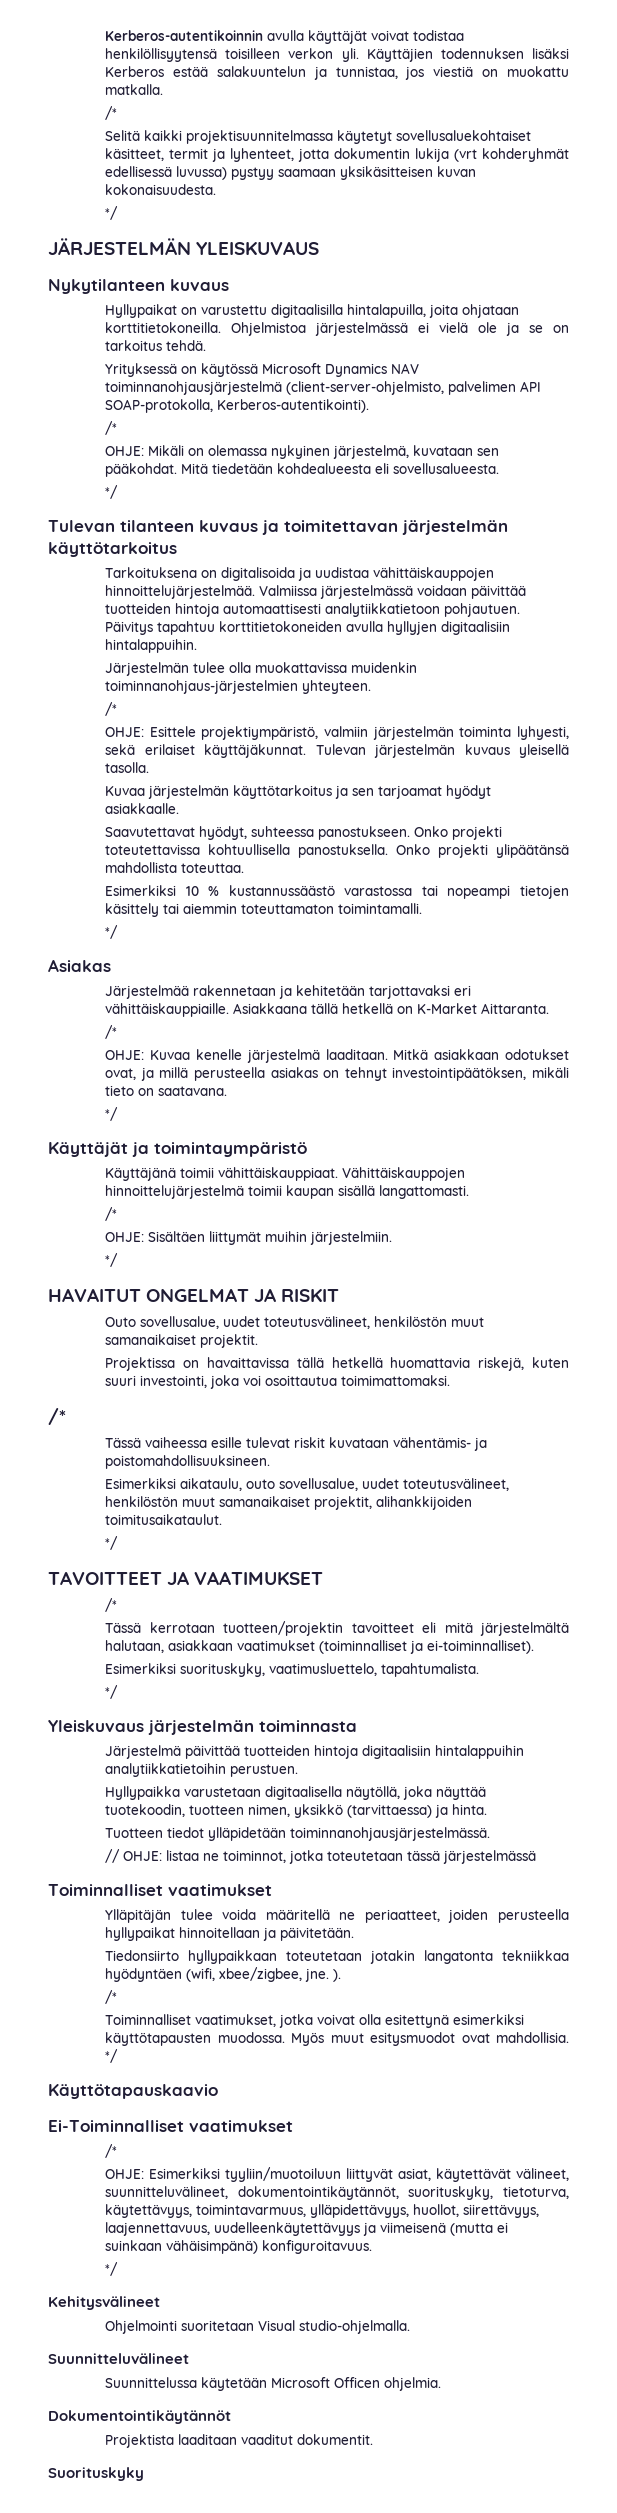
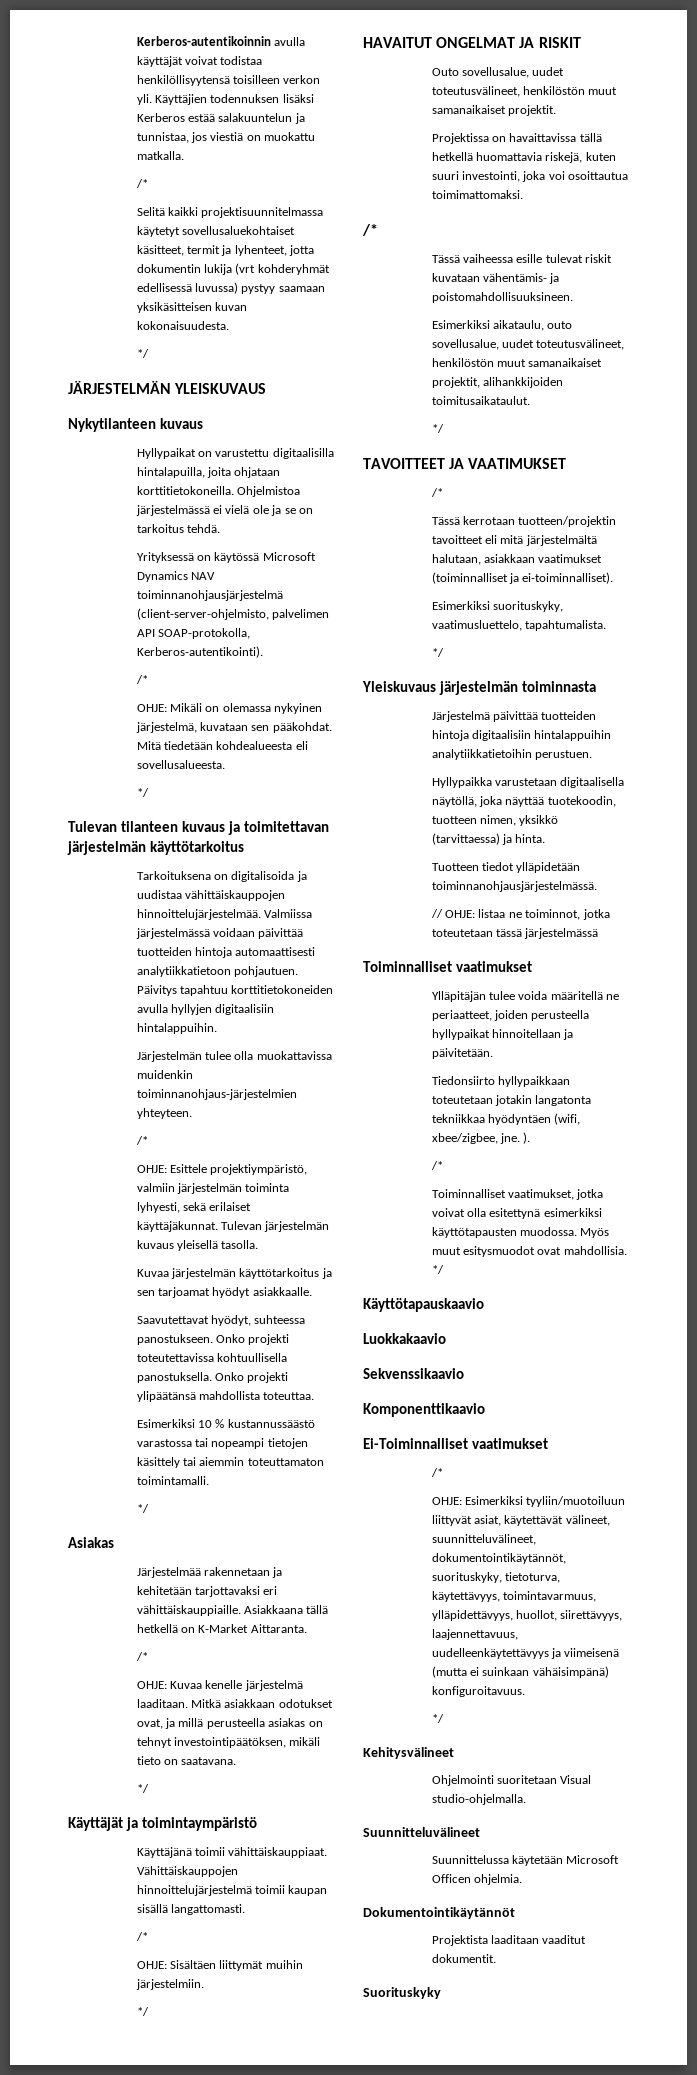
(218, 2091) none -> [363,1333,446,1344] [363,1368,464,1379] [363,1403,485,1417] // Luokkakaavio // Sekvenssikaavio // Komponenttikaavio

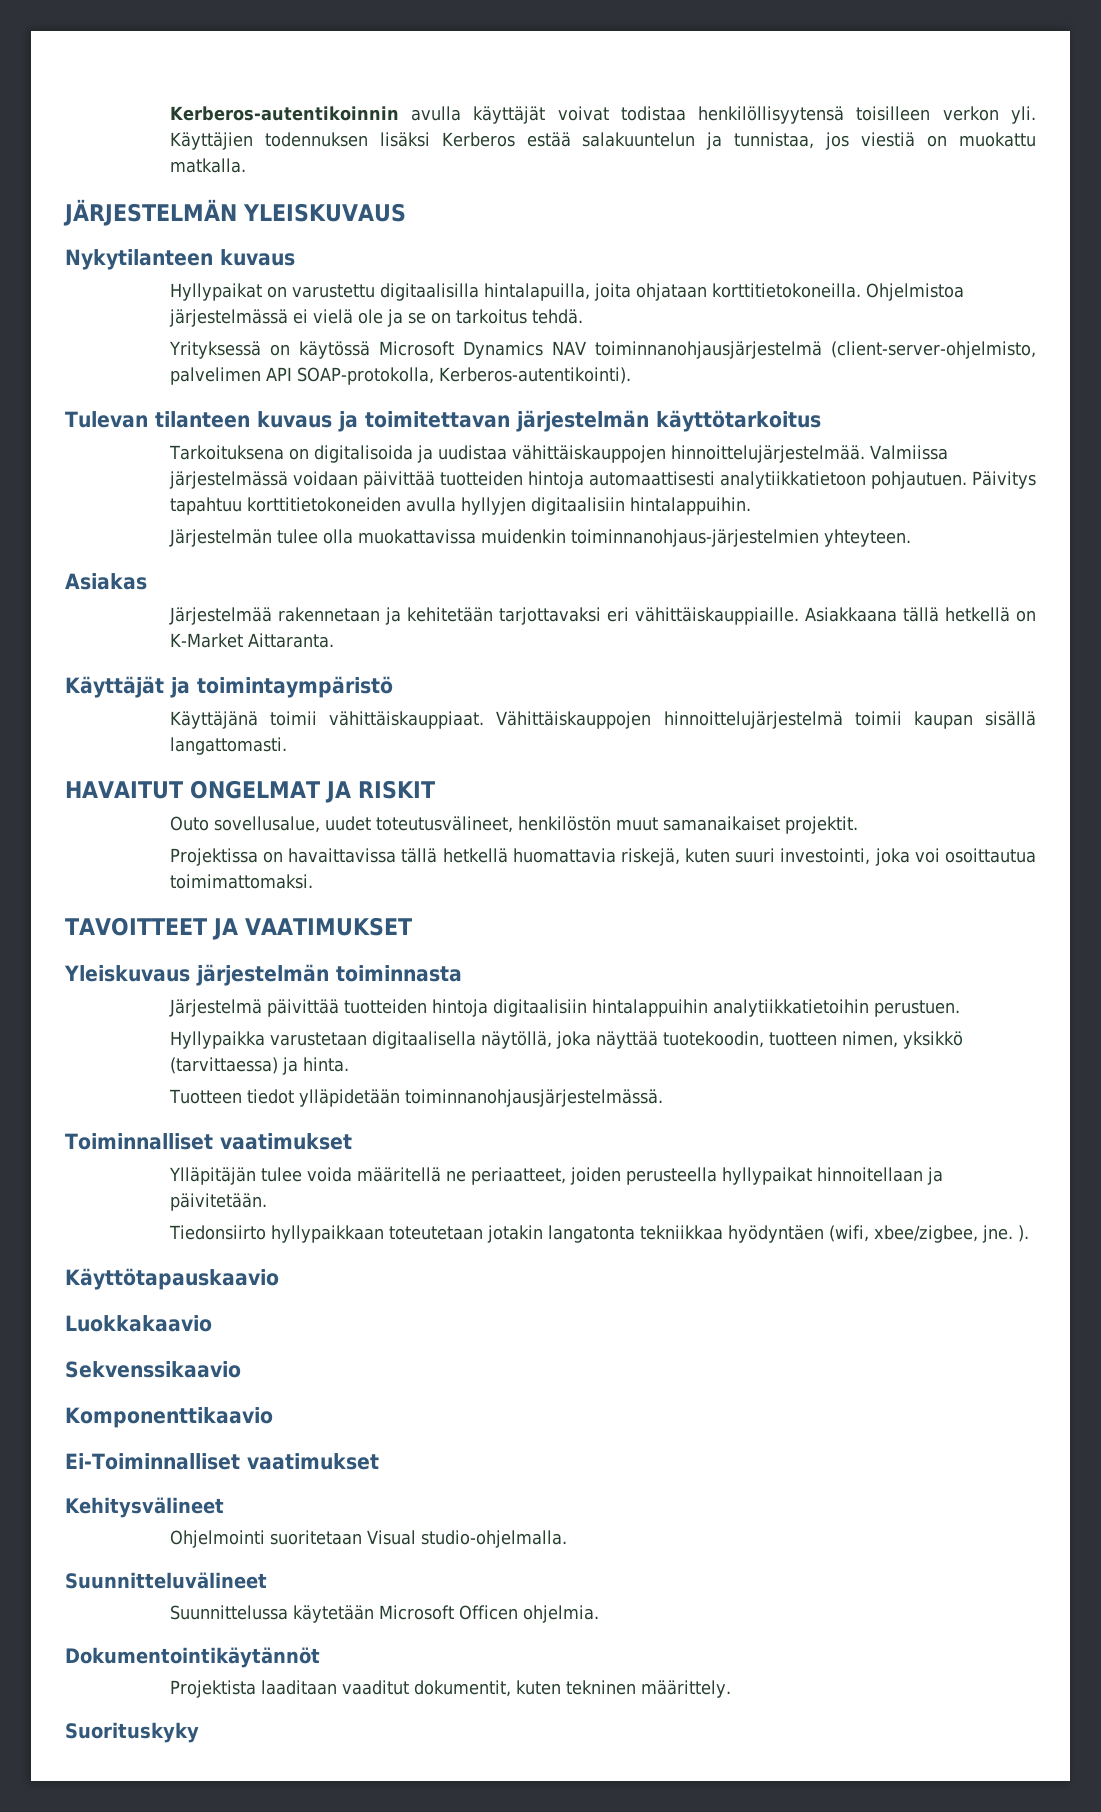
[135,179,148,188] [136,207,324,218] [136,226,296,237] [136,245,315,256] [136,263,330,275] [136,282,325,294] [136,302,248,313] [136,321,229,330] [136,349,149,358] // /* // Selitä kaikki projektisuunnitelmassa käytetyt sovellusaluekohtaiset käsitteet, termit ja lyhenteet, jotta dokumentin lukija (vrt kohderyhmät edellisessä luvussa) pystyy saamaan yksikäsitteisen kuvan kokonaisuudesta. // */ -> (246, 165) none
[135,675,148,684] [136,703,323,714] [135,722,332,733] [136,741,308,750] [136,760,225,769] [136,788,149,797] // /* // OHJE: Mikäli on olemassa nykyinen järjestelmä, kuvataan sen pääkohdat. Mitä tiedetään kohdealueesta eli sovellusalueesta. // */ -> (631, 375) none
[135,1136,148,1145] [136,1164,308,1175] [136,1183,290,1194] [136,1202,252,1213] [136,1221,330,1232] [136,1240,259,1251] [136,1268,332,1279] [136,1287,312,1298] [136,1315,306,1326] [136,1334,290,1345] [136,1353,288,1362] [136,1372,289,1383] [136,1391,315,1402] [136,1419,315,1428] [136,1438,308,1449] [136,1457,324,1468] [136,1476,209,1485] [136,1504,149,1513] // /* // OHJE: Esittele projektiympäristö, valmiin järjestelmän toiminta lyhyesti, sekä erilaiset käyttäjäkunnat. Tulevan järjestelmän kuvaus yleisellä tasolla. // Kuvaa järjestelmän käyttötarkoitus ja sen tarjoamat hyödyt asiakkaalle. // Saavutettavat hyödyt, suhteessa panostukseen. Onko projekti toteutettavissa kohtuullisella panostuksella. Onko projekti ylipäätänsä mahdollista toteuttaa. // Esimerkiksi 10 % kustannussäästö varastossa tai nopeampi tietojen käsittely tai aiemmin toteuttamaton toimintamalli. // */ -> (911, 538) none
[135,1652,148,1661] [136,1680,303,1691] [136,1699,333,1708] [136,1718,323,1729] [136,1737,321,1748] [136,1756,237,1765] [136,1784,149,1793] // /* // OHJE: Kuvaa kenelle järjestelmä laaditaan. Mitkä asiakkaan odotukset ovat, ja millä perusteella asiakas on tehnyt investointipäätöksen, mikäli tieto on saatavana. // */ -> (334, 640) none
[135,1932,148,1941] [136,1960,303,1971] [135,1979,204,1990] [136,2007,149,2016] // /* // OHJE: Sisältäen liittymät muihin järjestelmiin. // */ -> (287, 746) none
[362,224,378,236] [431,254,613,263] [431,273,560,284] [431,292,573,303] [431,320,573,331] [431,339,625,350] [431,358,603,367] [431,377,564,388] [431,396,530,405] [431,424,444,433] [363,458,567,469] [430,488,443,497] [431,516,617,527] [431,535,597,546] [431,554,603,565] [431,572,614,584] [431,601,564,612] [431,620,607,631] [431,648,444,657] /* // Tässä vaiheessa esille tulevat riskit kuvataan vähentämis- ja poistomahdollisuuksineen. // Esimerkiksi aikataulu, outo sovellusalue, uudet toteutusvälineet, henkilöstön muut samanaikaiset projektit, alihankkijoiden toimitusaikataulut. // */ // TAVOITTEET JA VAATIMUKSET // /* // Tässä kerrotaan tuotteen/projektin tavoitteet eli mitä järjestelmältä halutaan, asiakkaan vaatimukset (toiminnalliset ja ei-toiminnalliset). // Esimerkiksi suorituskyky, vaatimusluettelo, tapahtumalista. // */ -> [65,917,412,940] TAVOITTEET JA VAATIMUKSET
[430,909,610,920] [431,928,599,939] // // OHJE: listaa ne toiminnot, jotka toteutetaan tässä järjestelmässä -> (663, 1098) none
[430,1161,443,1170] [431,1189,604,1200] [431,1208,602,1219] [431,1227,610,1238] [431,1246,627,1257] [431,1265,444,1274] // /* // Toiminnalliset vaatimukset, jotka voivat olla esitettynä esimerkiksi käyttötapausten muodossa. Myös muut esitysmuodot ovat mahdollisia. */ -> (1029, 1233) none
[430,1468,443,1477] [431,1496,626,1507] [431,1515,610,1526] [431,1534,536,1545] [431,1553,566,1564] [431,1572,561,1583] [431,1591,597,1602] [431,1610,623,1621] [431,1629,518,1640] [431,1648,620,1659] [431,1666,609,1678] [431,1686,525,1697] [431,1714,444,1723] // /* // OHJE: Esimerkiksi tyyliin/muotoiluun liittyvät asiat, käytettävät välineet, suunnitteluvälineet, dokumentointikäytännöt, suorituskyky, tietoturva, käytettävyys, toimintavarmuus, ylläpidettävyys, huollot, siirettävyys, laajennettavuus, uudelleenkäytettävyys ja viimeisenä (mutta ei suinkaan vähäisimpänä) konfiguroitavuus. // */ -> (379, 1461) none
[431,1954,496,1963] dokumentit. -> [413,1680,731,1698] dokumentit, kuten tekninen määrittely.

